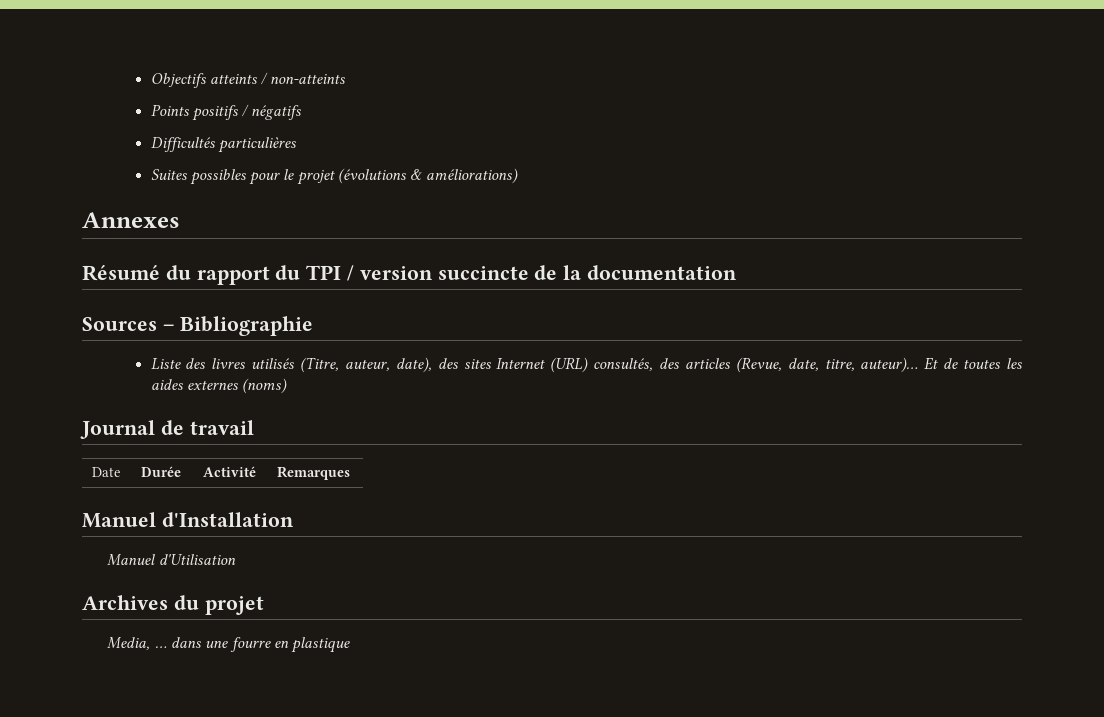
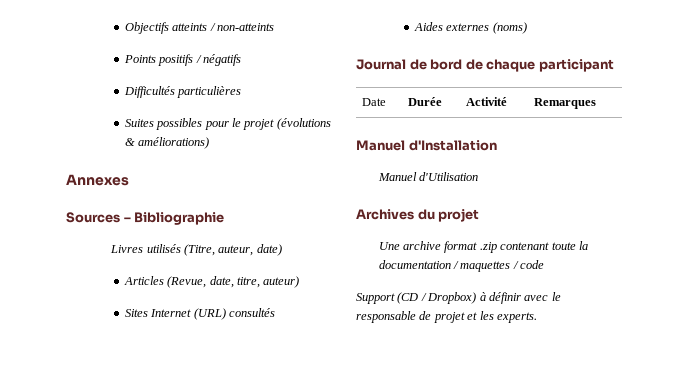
[82,265,738,285] [82,316,313,336] [150,357,1024,373] [150,379,184,390] Résumé du rapport du TPI / version succincte de la documentation // Sources – Bibliographie // Liste des livres utilisés (Titre, auteur, date), des sites Internet (URL) consultés, des articles (Revue, date, titre, auteur)… Et de toutes les aides -> [66,212,225,225] [110,244,282,256] [123,276,300,288] [124,308,276,320] [413,22,443,31] Sources – Bibliographie // Livres utilisés (Titre, auteur, date) // Articles (Revue, date, titre, auteur) // Sites Internet (URL) consultés // Aides
[189,420,254,435] travail -> [430,59,614,72] bord de chaque participant
[107,637,351,653] Media, … dans une fourre en plastique -> [378,241,588,253] [378,260,545,272] [356,292,561,304] [356,311,537,323] Une archive format .zip contenant toute la documentation / maquettes / code // Support (CD / Dropbox) à définir avec le responsable de projet et les experts.

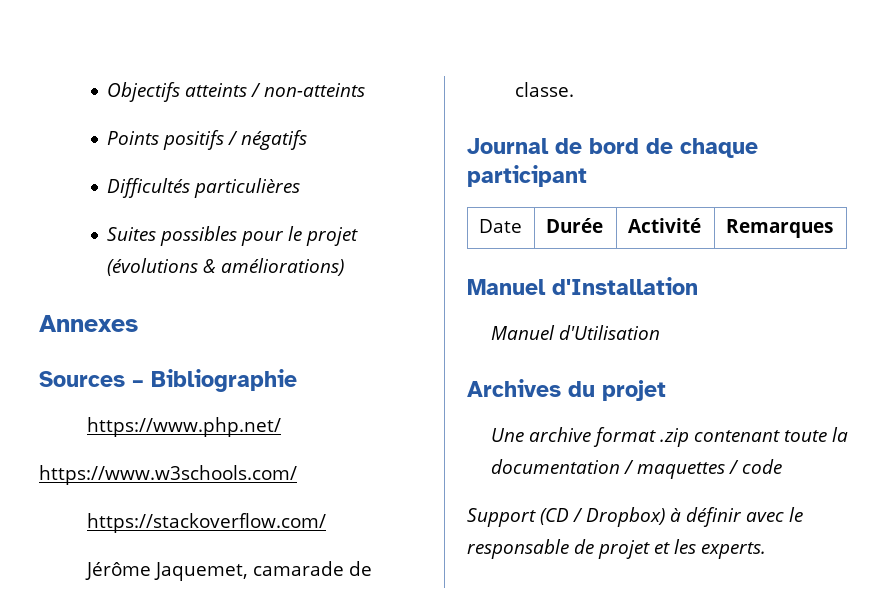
[110,244,282,256] [123,276,300,288] [124,308,276,320] [413,22,527,34] Livres utilisés (Titre, auteur, date) // Articles (Revue, date, titre, auteur) // Sites Internet (URL) consultés // Aides externes (noms) -> [86,417,281,437] [39,465,297,485] [86,513,326,533] [84,561,372,581] [514,82,574,97] https://www.php.net/ // https://www.w3schools.com/ // https://stackoverflow.com/ // Jérôme Jaquemet, camarade de classe.

